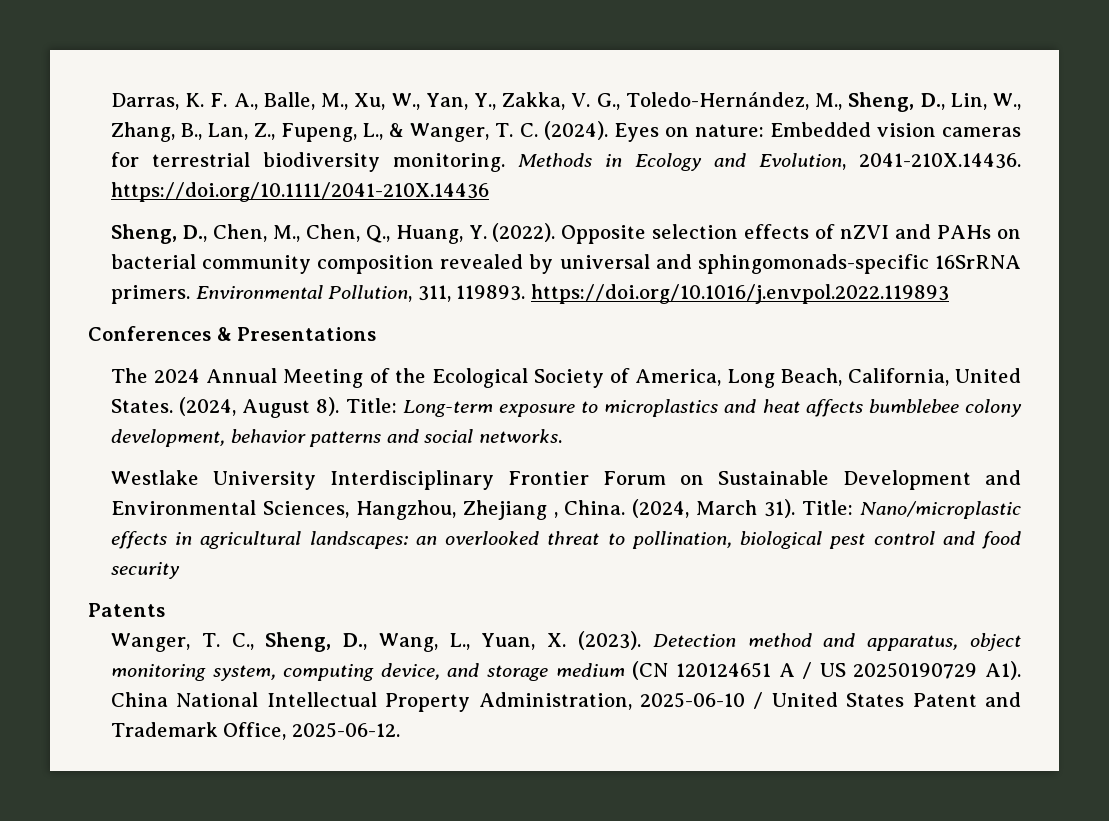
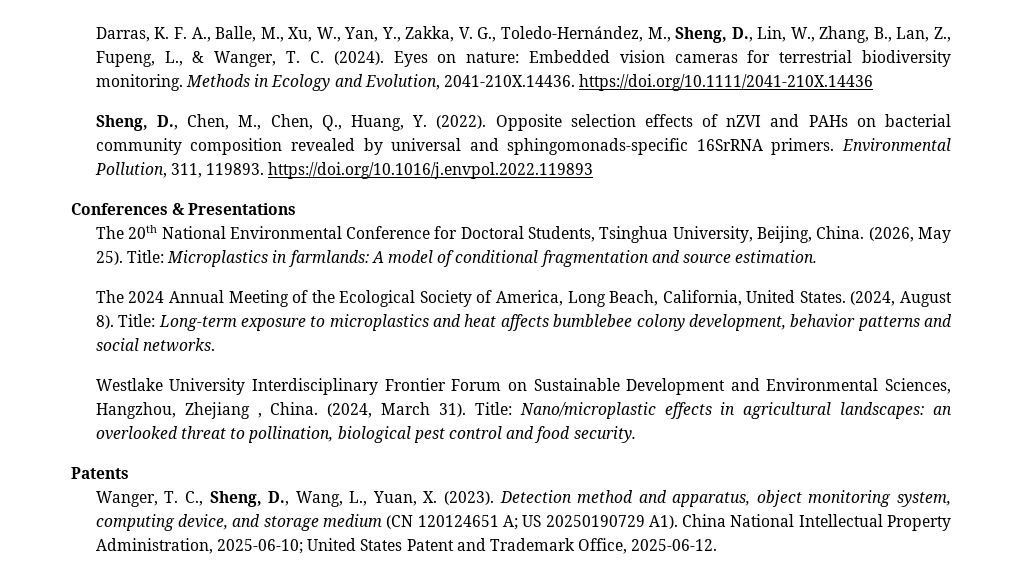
(377, 334) none -> [95,225,951,243] [95,250,818,267] // The 20th National Environmental Conference for Doctoral Students, Tsinghua University, Beijing, China. (2026, May 25). Title: Microplastics in farmlands: A model of conditional fragmentation and source estimation.
[110,562,180,579] security -> [573,426,636,443] security.
[778,662,813,679] A / -> [502,515,518,530] A;
[639,692,764,709] 2025-06-10 / -> [217,539,304,554] 2025-06-10;

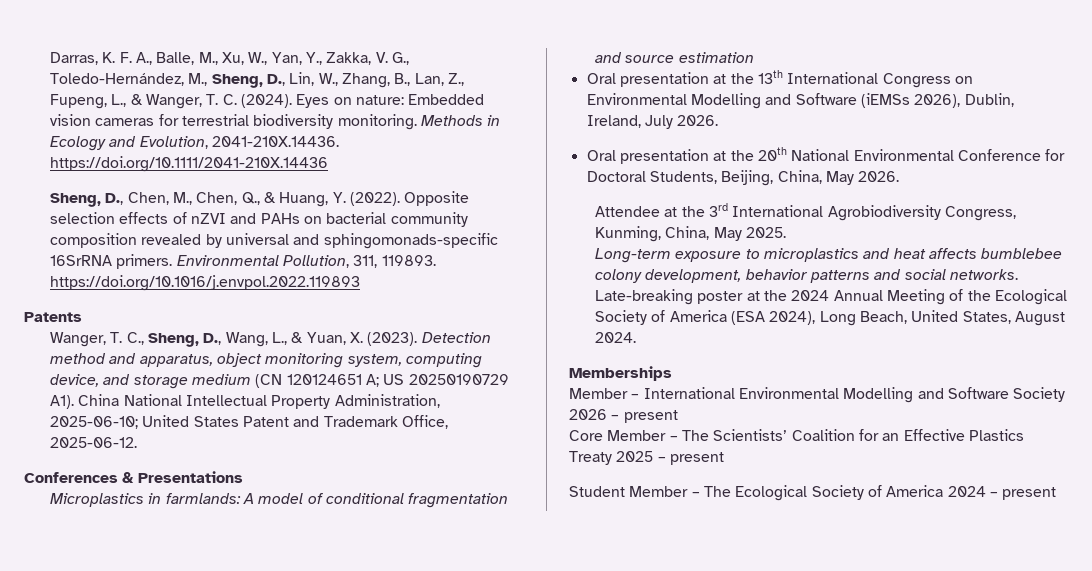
(342, 123) none -> [263,192,276,203] &
[71,203,297,215] [95,225,951,243] [95,250,818,267] [95,290,952,307] [95,314,952,331] [95,338,216,352] [95,378,951,395] [95,402,952,419] [95,426,636,443] // Conferences & Presentations // The 20th National Environmental Conference for Doctoral Students, Tsinghua University, Beijing, China. (2026, May 25). Title: Microplastics in farmlands: A model of conditional fragmentation and source estimation. // The 2024 Annual Meeting of the Ecological Society of America, Long Beach, California, United States. (2024, August 8). Title: Long-term exposure to microplastics and heat affects bumblebee colony development, behavior patterns and social networks. // Westlake University Interdisciplinary Frontier Forum on Sustainable Development and Environmental Sciences, Hangzhou, Zhejiang , China. (2024, March 31). Title: Nano/microplastic effects in agricultural landscapes: an overlooked threat to pollination, biological pest control and food security. -> (361, 283) none
(368, 498) none -> [291,332,304,343] &
(718, 545) none -> [24,471,243,483] [50,493,509,508] [595,52,754,63] [586,70,973,88] [586,93,1014,109] [586,115,719,129] [586,147,1066,164] [586,170,900,186] [595,203,1016,221] [595,226,787,242] [595,248,1063,263] [595,269,1018,283] [595,289,1067,305] [595,310,1065,326] [595,332,637,343] [569,366,672,381] [569,387,1066,403] [569,409,678,423] [569,429,1024,441] [569,451,724,465] [569,485,1057,501] // Conferences & Presentations // Microplastics in farmlands: A model of conditional fragmentation and source estimation // Oral presentation at the 13th International Congress on Environmental Modelling and Software (iEMSs 2026), Dublin, Ireland, July 2026. // Oral presentation at the 20th National Environmental Conference for Doctoral Students, Beijing, China, May 2026. // Attendee at the 3rd International Agrobiodiversity Congress, Kunming, China, May 2025. // Long-term exposure to microplastics and heat affects bumblebee colony development, behavior patterns and social networks. Late-breaking poster at the 2024 Annual Meeting of the Ecological Society of America (ESA 2024), Long Beach, United States, August 2024. // Memberships // Member – International Environmental Modelling and Software Society 2026 – present // Core Member – The Scientists’ Coalition for an Effective Plastics Treaty 2025 – present // Student Member – The Ecological Society of America 2024 – present

